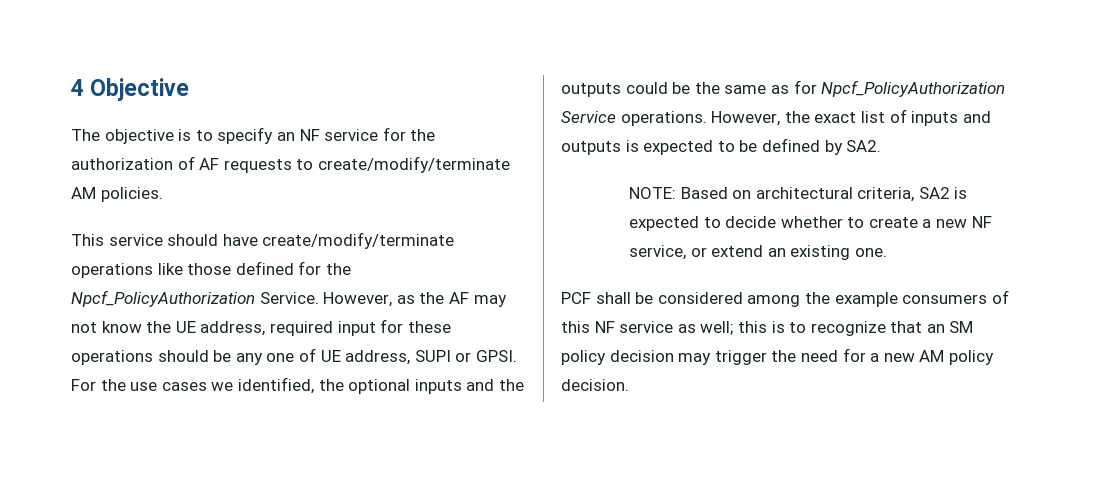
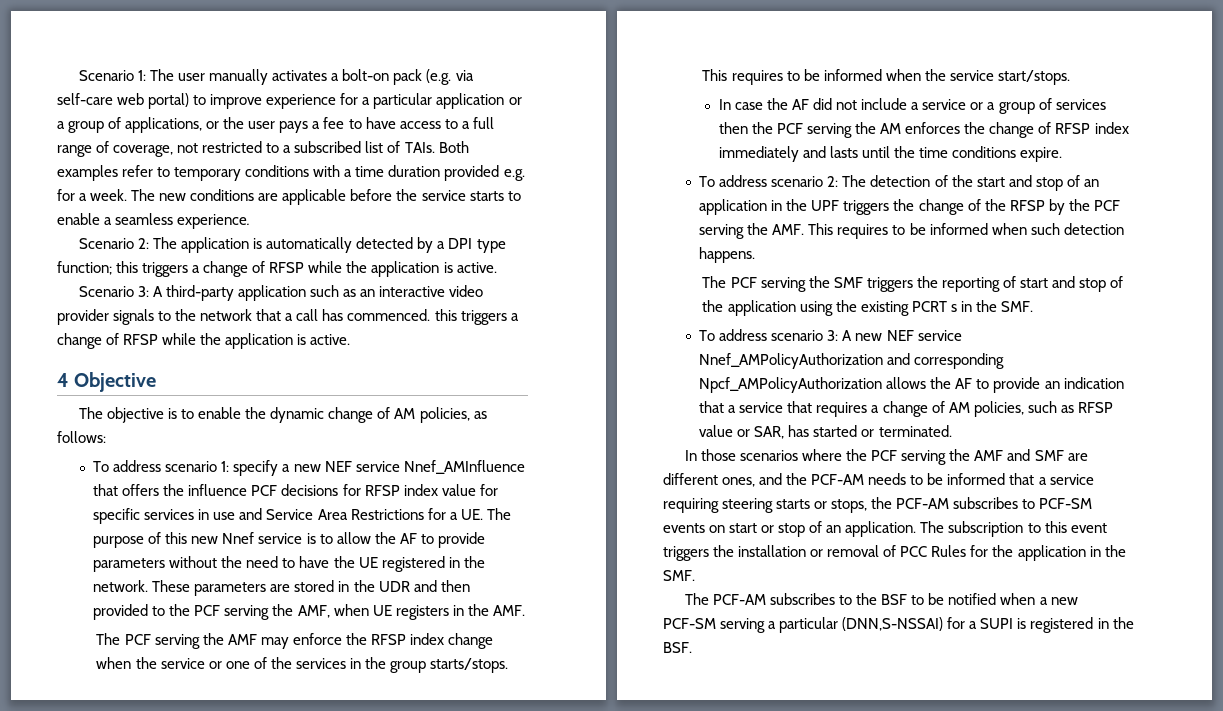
(71, 87) none -> [79,69,474,85] [57,93,522,109] [57,117,494,133] [57,141,469,157] [57,165,525,181] [57,189,521,205] [57,213,251,229] [79,237,506,253] [57,261,497,277] [79,285,484,301] [57,309,519,325] [57,333,351,349] Scenario 1: The user manually activates a bolt-on pack (e.g. via self-care web portal) to improve experience for a particular application or a group of applications, or the user pays a fee to have access to a full range of coverage, not restricted to a subscribed list of TAIs. Both examples refer to temporary conditions with a time duration provided e.g. for a week. The new conditions are applicable before the service starts to enable a seamless experience. // Scenario 2: The application is automatically detected by a DPI type function; this triggers a change of RFSP while the application is active. // Scenario 3: A third-party application such as an interactive video provider signals to the network that a call has commenced. this triggers a change of RFSP while the application is active. //
[217,127,436,144] [71,156,510,173] [71,187,163,202] [71,232,455,249] [71,261,351,278] [71,290,507,307] [71,319,451,336] [71,348,517,365] [71,377,524,394] [561,80,1006,97] [561,109,991,126] [561,138,882,155] [628,187,968,202] [628,216,992,231] [628,245,887,260] [561,290,1009,307] [561,321,974,336] [561,348,994,365] [561,379,629,391] specify an NF service for the authorization of AF requests to create/modify/terminate AM policies. // This service should have create/modify/terminate operations like those defined for the Npcf_PolicyAuthorization Service. However, as the AF may not know the UE address, required input for these operations should be any one of UE address, SUPI or GPSI. For the use cases we identified, the optional inputs and the outputs could be the same as for Npcf_PolicyAuthorization Service operations. However, the exact list of inputs and outputs is expected to be defined by SA2. // NOTE: Based on architectural criteria, SA2 is expected to decide whether to create a new NF service, or extend an existing one. // PCF shall be considered among the example consumers of this NF service as well; this is to recognize that an SM policy decision may trigger the need for a new AM policy decision. -> [198,407,487,423] [57,431,106,443] [93,460,525,476] [93,484,498,496] [93,508,511,524] [93,532,485,548] [93,556,485,572] [93,580,470,596] [93,604,525,620] [96,633,493,649] [96,657,509,673] [702,69,1070,85] [718,98,1106,114] [718,122,1129,138] [718,146,1063,162] [699,175,1099,191] [699,199,1120,215] [699,223,1124,239] [699,247,756,263] [702,276,1124,292] [702,300,1033,316] [699,329,962,341] [699,353,1005,369] [699,377,1124,393] [699,401,1113,417] [699,425,952,439] [685,449,1088,465] [663,473,1094,487] [663,497,1093,513] [663,521,1107,537] [663,545,1126,561] [663,570,695,581] [685,593,1078,605] [663,617,1134,633] [663,642,692,653] enable the dynamic change of AM policies, as follows: // To address scenario 1: specify a new NEF service Nnef_AMInfluence that offers the influence PCF decisions for RFSP index value for specific services in use and Service Area Restrictions for a UE. The purpose of this new Nnef service is to allow the AF to provide parameters without the need to have the UE registered in the network. These parameters are stored in the UDR and then provided to the PCF serving the AMF, when UE registers in the AMF. // The PCF serving the AMF may enforce the RFSP index change when the service or one of the services in the group starts/stops. This requires to be informed when the service start/stops. // In case the AF did not include a service or a group of services then the PCF serving the AM enforces the change of RFSP index immediately and lasts until the time conditions expire. // To address scenario 2: The detection of the start and stop of an application in the UPF triggers the change of the RFSP by the PCF serving the AMF. This requires to be informed when such detection happens. // The PCF serving the SMF triggers the reporting of start and stop of the application using the existing PCRT s in the SMF. // To address scenario 3: A new NEF service Nnef_AMPolicyAuthorization and corresponding Npcf_AMPolicyAuthorization allows the AF to provide an indication that a service that requires a change of AM policies, such as RFSP value or SAR, has started or terminated. // In those scenarios where the PCF serving the AMF and SMF are different ones, and the PCF-AM needs to be informed that a service requiring steering starts or stops, the PCF-AM subscribes to PCF-SM events on start or stop of an application. The subscription to this event triggers the installation or removal of PCC Rules for the application in the SMF. // The PCF-AM subscribes to the BSF to be notified when a new PCF-SM serving a particular (DNN,S-NSSAI) for a SUPI is registered in the BSF.

